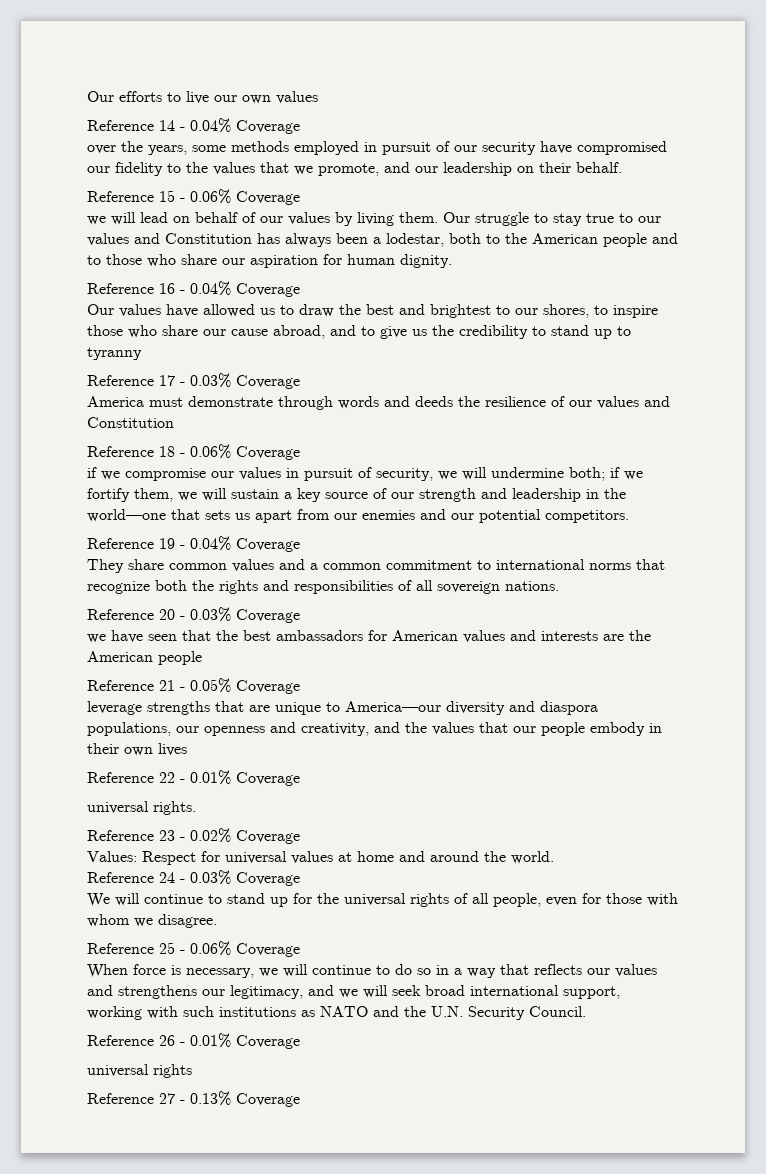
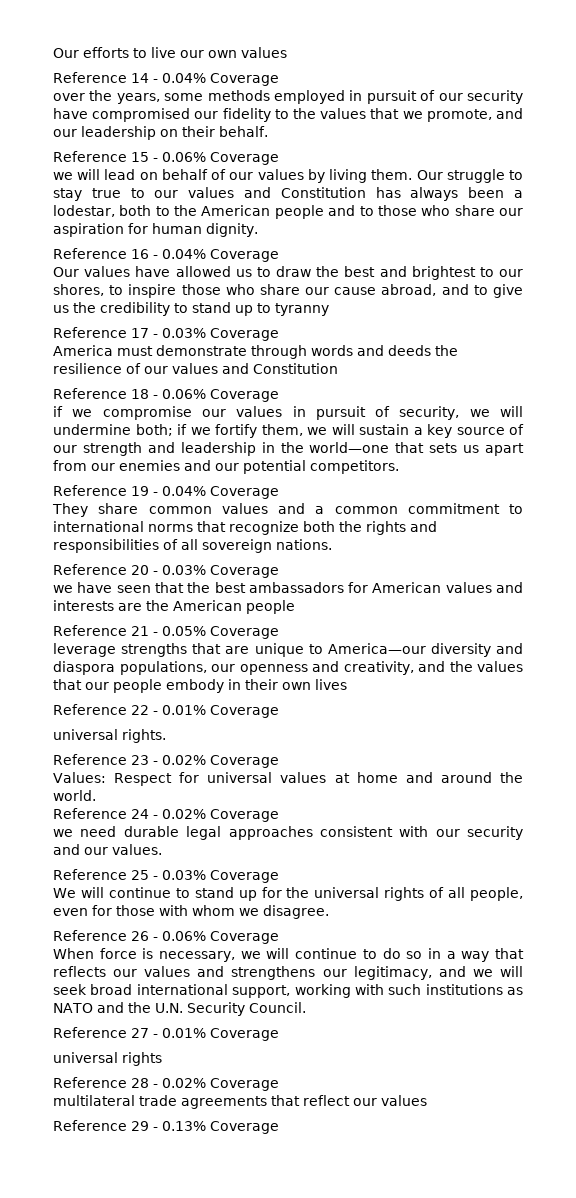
(185, 881) none -> [162,809,279,822] [53,826,523,840] [53,844,162,855] [53,869,158,880] 0.02% Coverage // we need durable legal approaches consistent with our security and our values. // Reference 25 -
[159,942,175,954] 25 -> [131,931,149,941] 26
[159,1035,175,1046] 26 -> [131,1028,149,1038] 27
[159,1093,175,1104] 27 -> [131,1078,279,1091] [53,1095,427,1109] [53,1120,149,1131] 28 - 0.02% Coverage // multilateral trade agreements that reflect our values // Reference 29

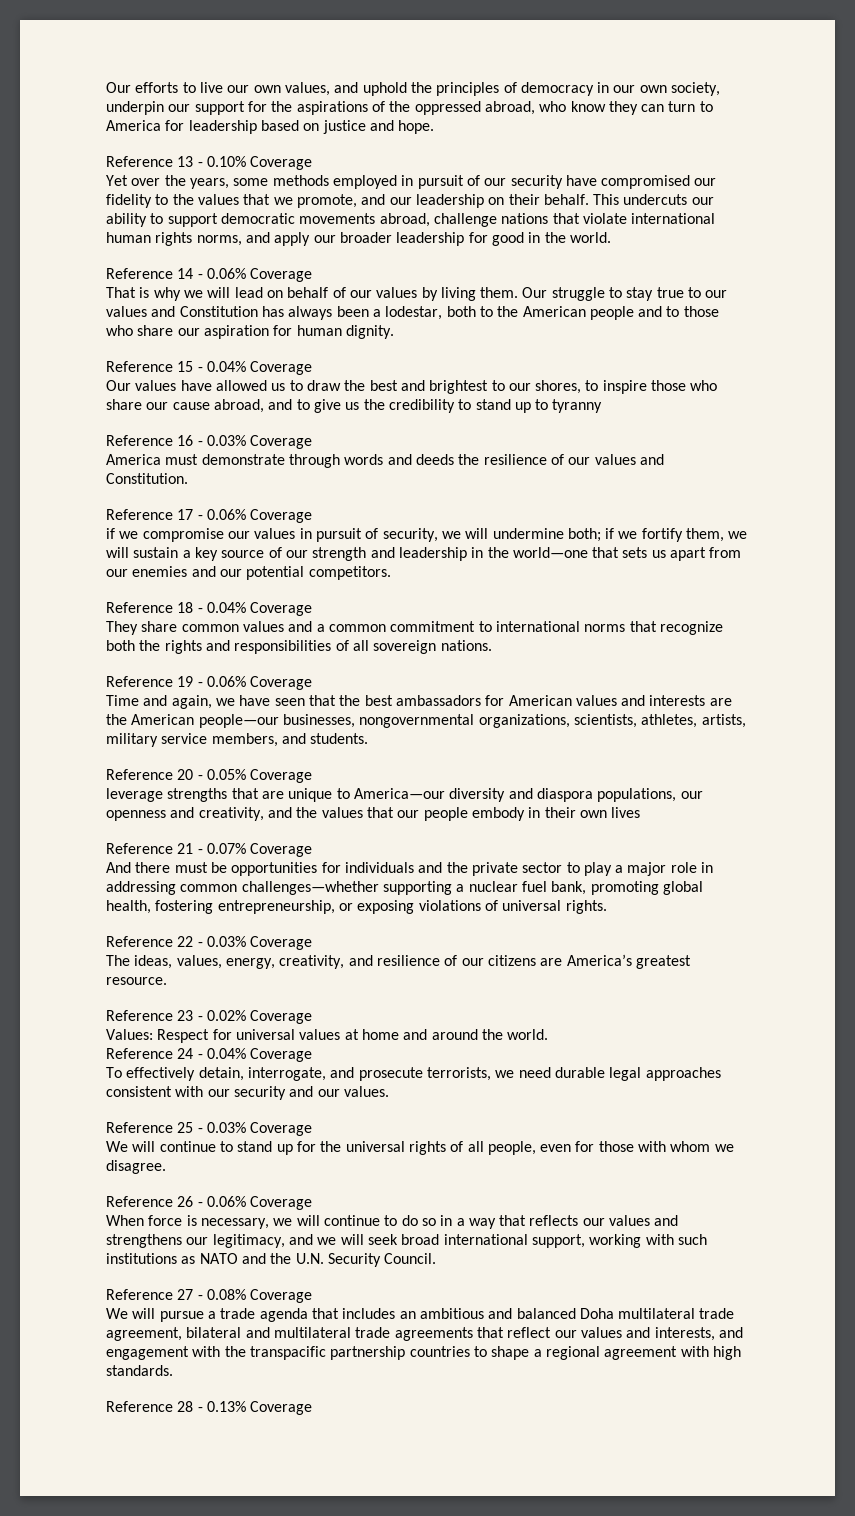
[241,47,287,58] [53,72,279,86] values // Reference 14 - 0.04% Coverage // -> [284,82,721,96] [106,101,713,115] [106,120,435,134] [106,156,313,170] [106,175,128,186] values, and uphold the principles of democracy in our own society, underpin our support for the aspirations of the oppressed abroad, who know they can turn to America for leadership based on justice and hope. // Reference 13 - 0.10% Coverage // Yet
[53,151,279,165] // Reference 15 - 0.06% Coverage // -> [593,194,714,205] [106,213,716,227] [106,232,611,246] [106,268,313,282] [106,287,181,301] This undercuts our ability to support democratic movements abroad, challenge nations that violate international human rights norms, and apply our broader leadership for good in the world. // Reference 14 - 0.06% Coverage // That is why
[131,249,149,259] 16 -> [177,361,194,372] 15
[131,328,149,338] 17 -> [177,435,194,446] 16
[253,363,338,374] [53,388,149,399] Constitution // Reference 18 -> [106,473,188,484] [106,509,194,520] Constitution. // Reference 17
[131,486,149,496] 19 -> [177,602,194,613] 18
[131,565,279,578] 20 - 0.03% Coverage // -> [177,676,313,690] [106,695,212,709] 19 - 0.06% Coverage // Time and again,
[246,600,295,614] [53,625,149,636] people // Reference 21 -> [198,714,746,728] [106,733,369,747] [106,769,194,780] people—our businesses, nongovernmental organizations, scientists, athletes, artists, military service members, and students. // Reference 20
(347, 684) none -> [106,843,313,857] [106,862,714,876] [106,881,703,895] [106,900,607,914] // Reference 21 - 0.07% Coverage // And there must be opportunities for individuals and the private sector to play a major role in addressing common challenges—whether supporting a nuclear fuel bank, promoting global health, fostering entrepreneurship, or exposing violations of universal rights.
[162,705,279,718] [53,729,166,743] 0.01% Coverage // universal rights. -> [206,936,313,950] [106,954,691,969] [106,977,167,985] 0.03% Coverage // The ideas, values, energy, creativity, and resilience of our citizens are America’s greatest resource.
[162,809,279,822] 0.02% Coverage // -> [206,1048,313,1062] [106,1067,491,1081] 0.04% Coverage // To effectively detain, interrogate, and prosecute terrorists,
[162,1028,279,1041] [53,1052,162,1066] [53,1077,279,1091] 0.01% Coverage // universal rights // Reference 28 - 0.02% Coverage // -> [206,1289,313,1303] [106,1308,735,1322] [106,1327,270,1341] 0.08% Coverage // We will pursue a trade agenda that includes an ambitious and balanced Doha multilateral trade agreement, bilateral and
[53,1120,149,1131] // Reference 29 -> [626,1327,743,1341] [106,1346,741,1360] [106,1365,173,1376] [106,1401,194,1412] and interests, and engagement with the transpacific partnership countries to shape a regional agreement with high standards. // Reference 28

